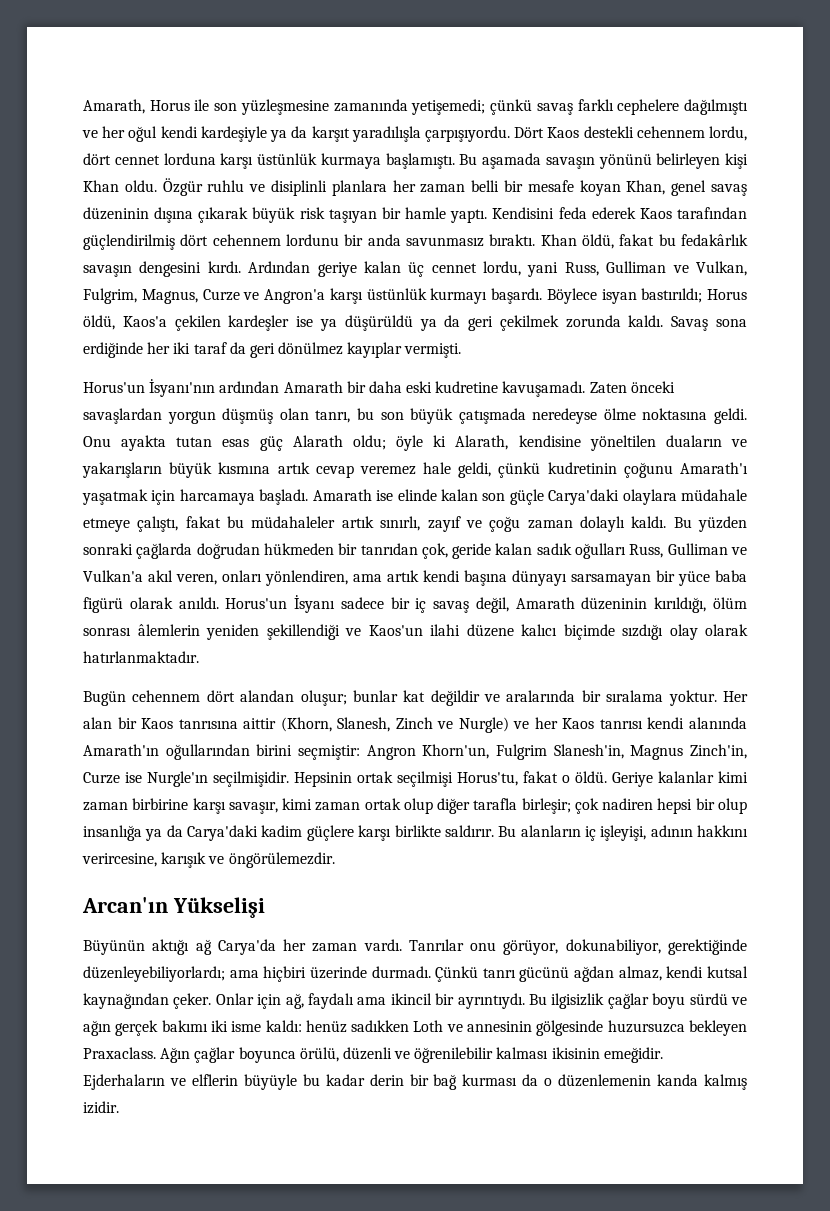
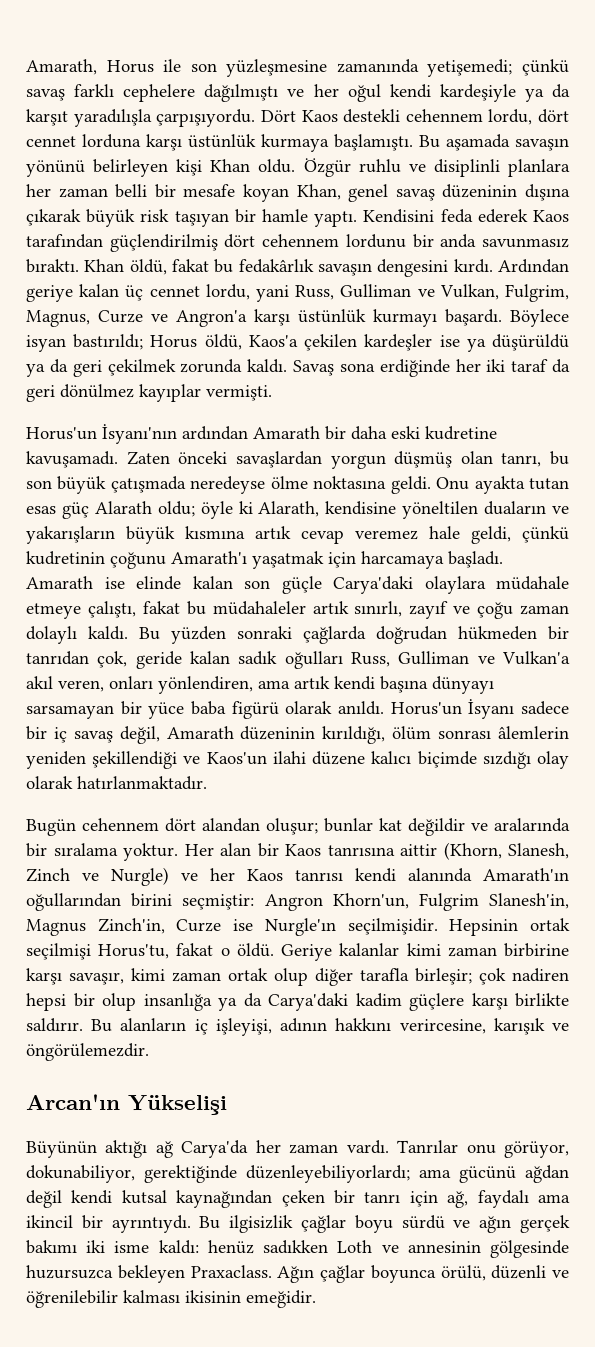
[263,966,516,982] hiçbiri üzerinde durmadı. Çünkü tanrı -> (451, 1173) none
[618,966,662,981] almaz, -> [26,1190,62,1208] değil
[173,993,254,1009] çeker. Onlar -> [281,1190,401,1207] çeken bir tanrı
[83,1074,748,1090] [83,1101,119,1114] Ejderhaların ve elflerin büyüyle bu kadar derin bir bağ kurması da o düzenlemenin kanda kalmış izidir. -> (316, 1299) none

